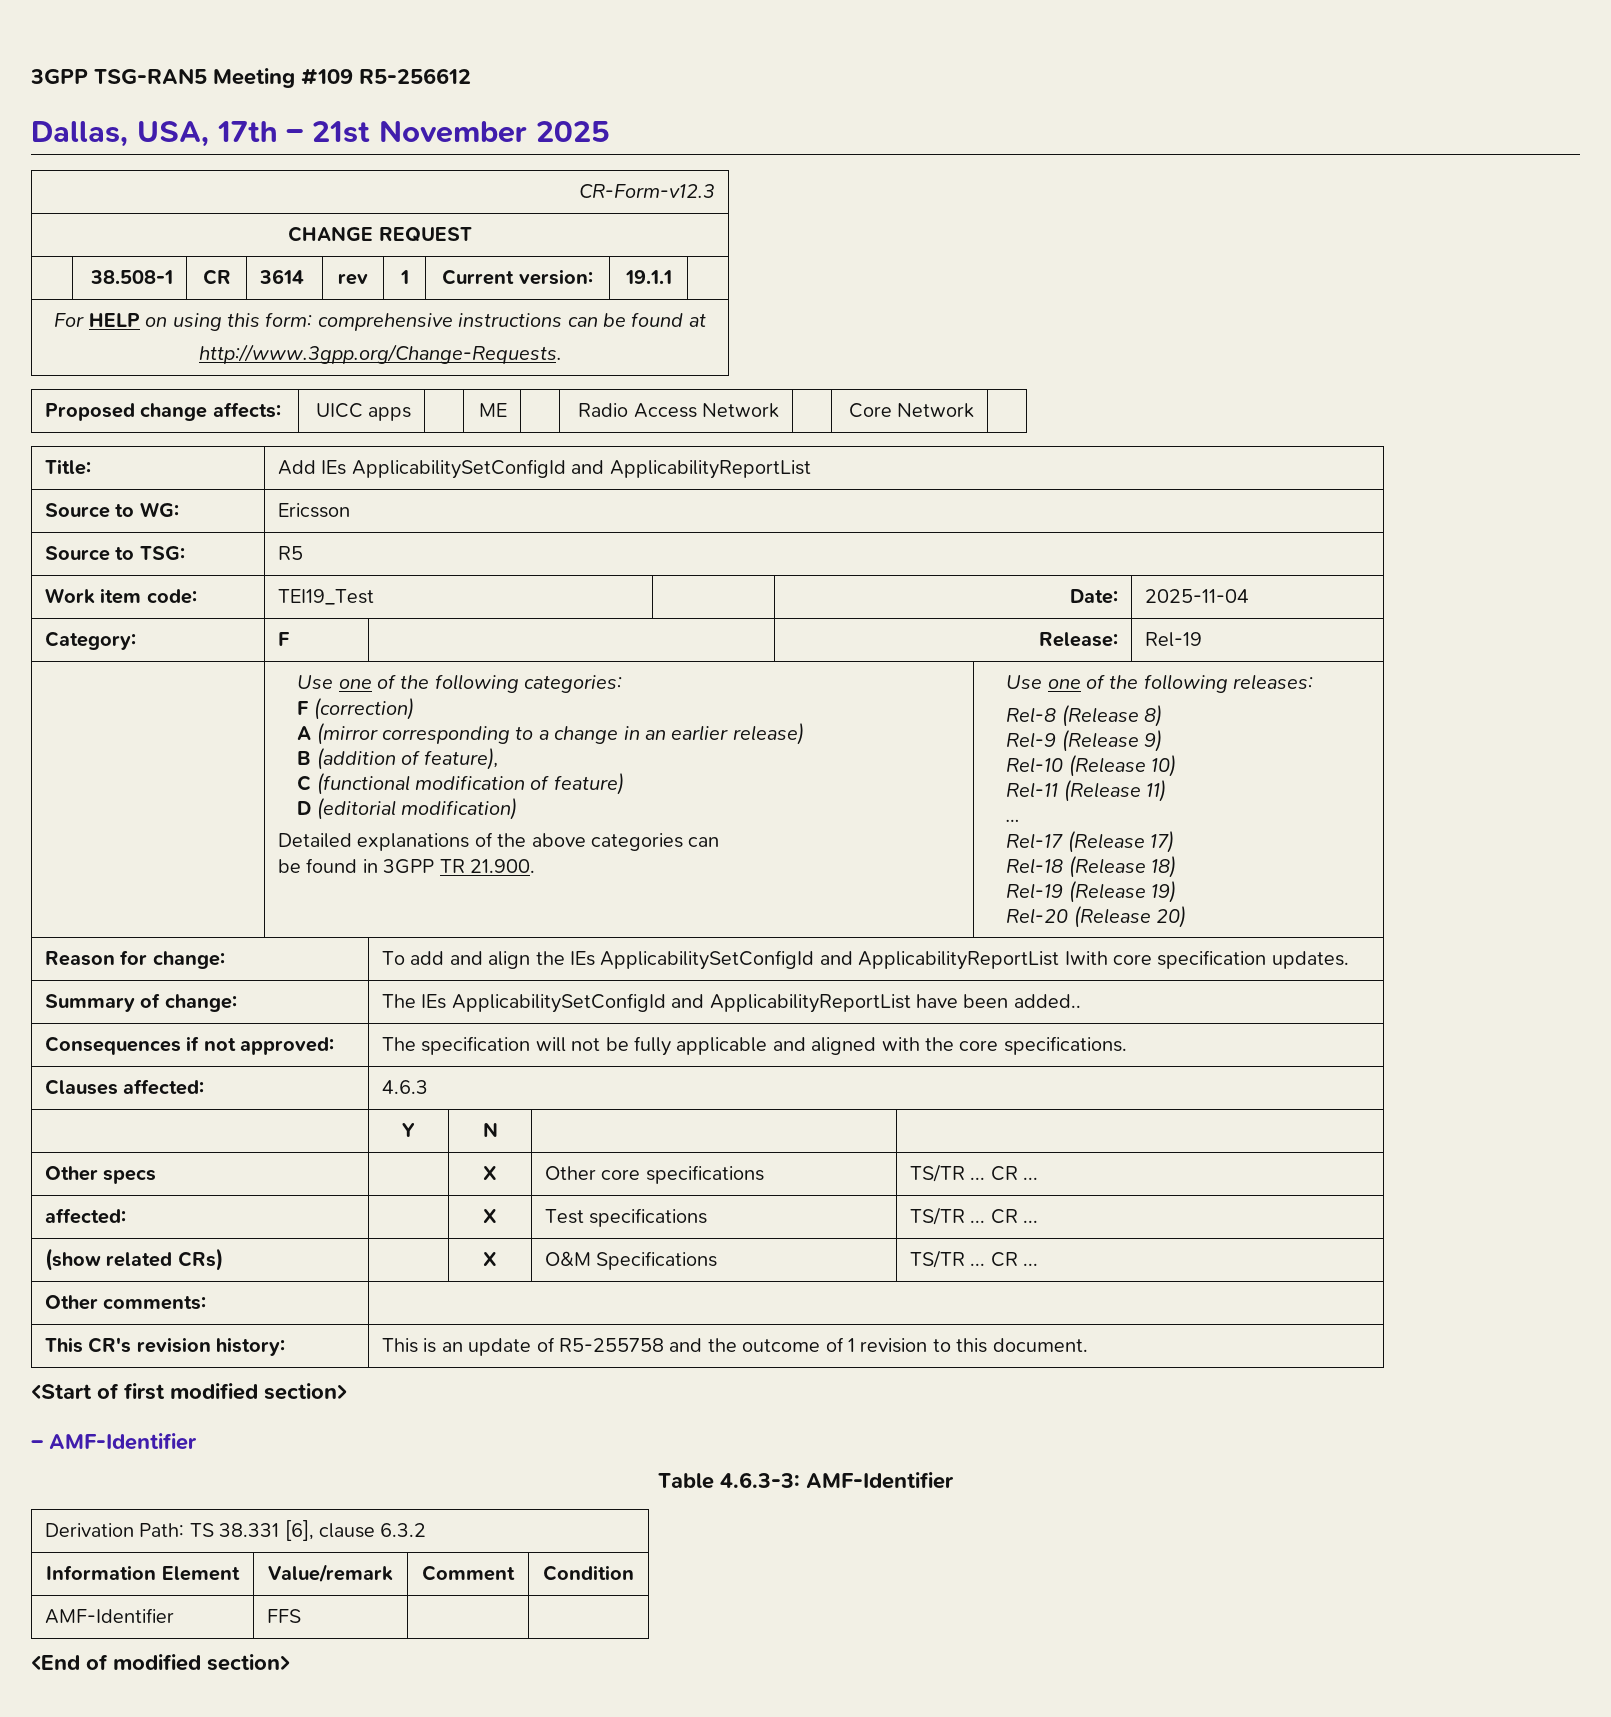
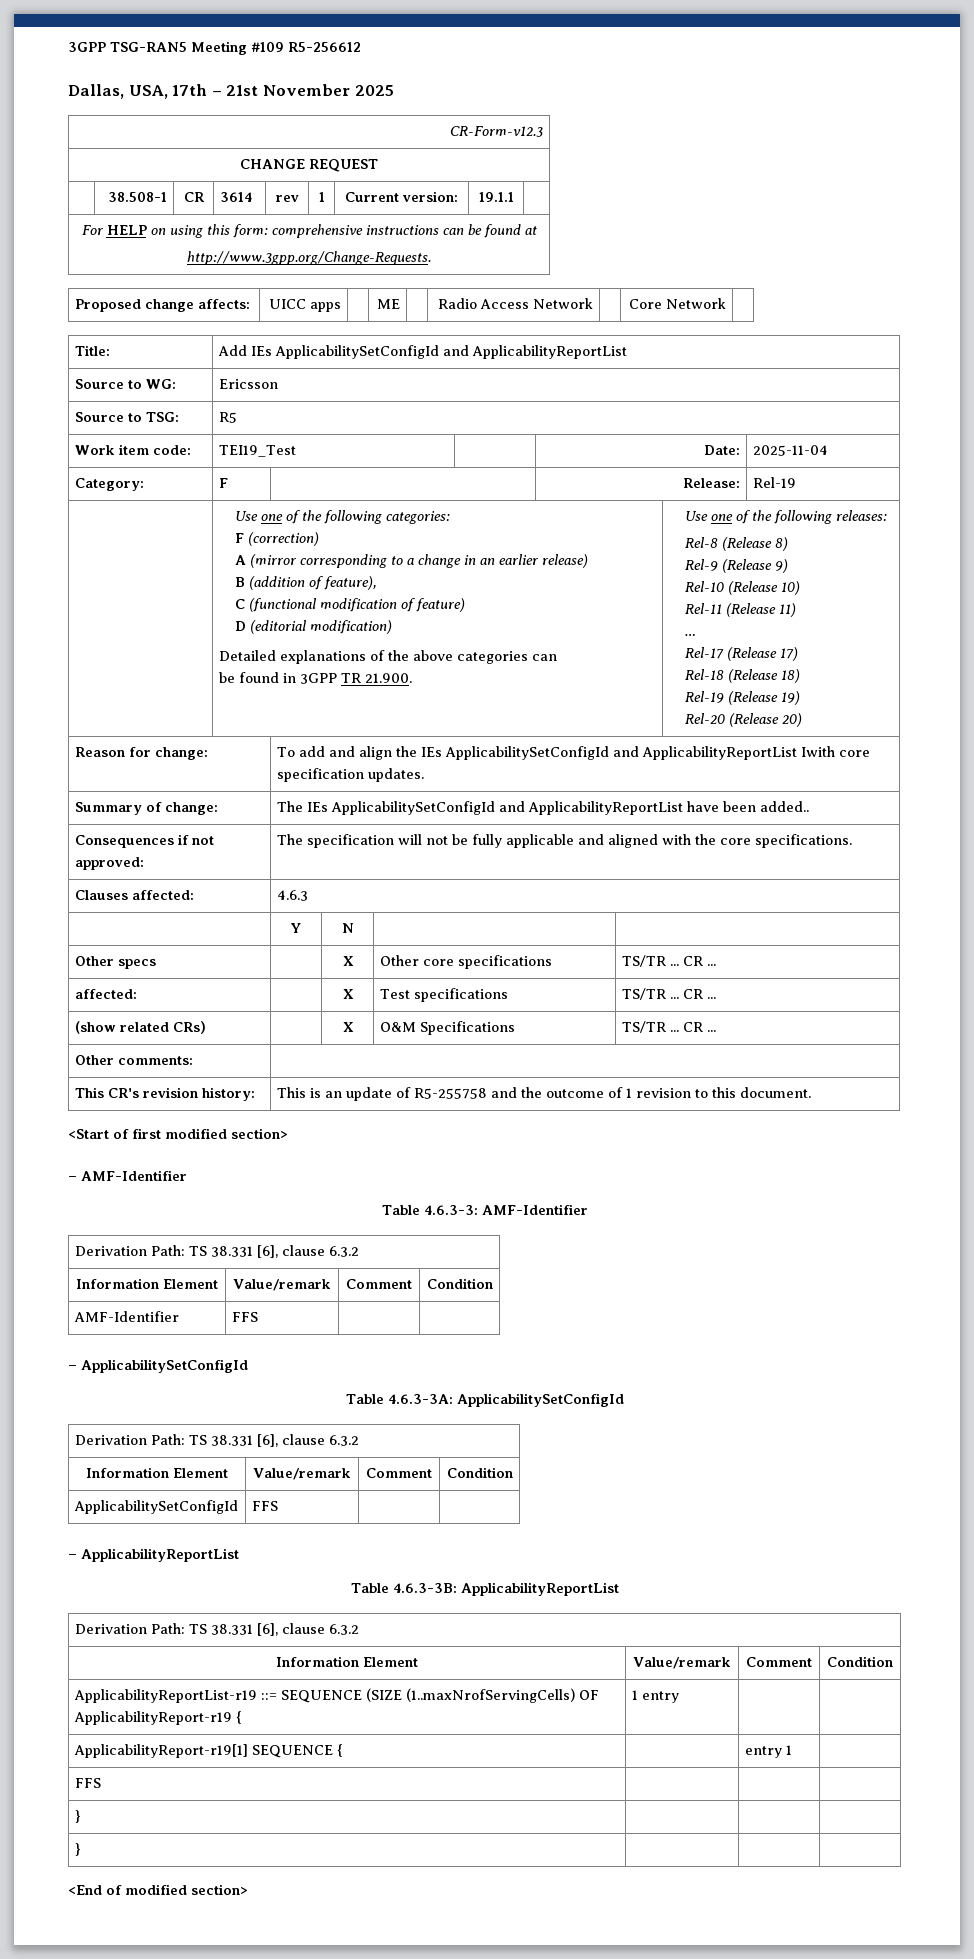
(301, 1616) none -> [68,1359,248,1373] [345,1393,624,1407] [74,1434,359,1447] [86,1467,228,1478] [253,1468,351,1480] [366,1468,432,1478] [446,1467,513,1478] [73,1500,238,1514] [251,1501,278,1511] [68,1548,239,1562] [350,1582,619,1596] [74,1623,359,1636] [276,1656,418,1667] [633,1657,731,1669] [746,1657,812,1667] [827,1656,893,1667] [73,1688,599,1703] [73,1711,242,1725] [631,1690,679,1703] [73,1744,343,1758] [744,1745,792,1758] [74,1778,101,1788] [74,1810,81,1823] [74,1843,81,1856] // – ApplicabilitySetConfigId // Table 4.6.3-3A: ApplicabilitySetConfigId // Derivation Path: TS 38.331 [6], clause 6.3.2 // Information Element | Value/remark | Comment | Condition // ApplicabilitySetConfigId | FFS | | // – ApplicabilityReportList // Table 4.6.3-3B: ApplicabilityReportList // Derivation Path: TS 38.331 [6], clause 6.3.2 // Information Element | Value/remark | Comment | Condition // ApplicabilityReportList-r19 ::= SEQUENCE (SIZE (1..maxNrofServingCells) OF ApplicabilityReport-r19 { | 1 entry | | // ApplicabilityReport-r19[1] SEQUENCE { | | entry 1 | // FFS | | | // } | | | // } | | |

